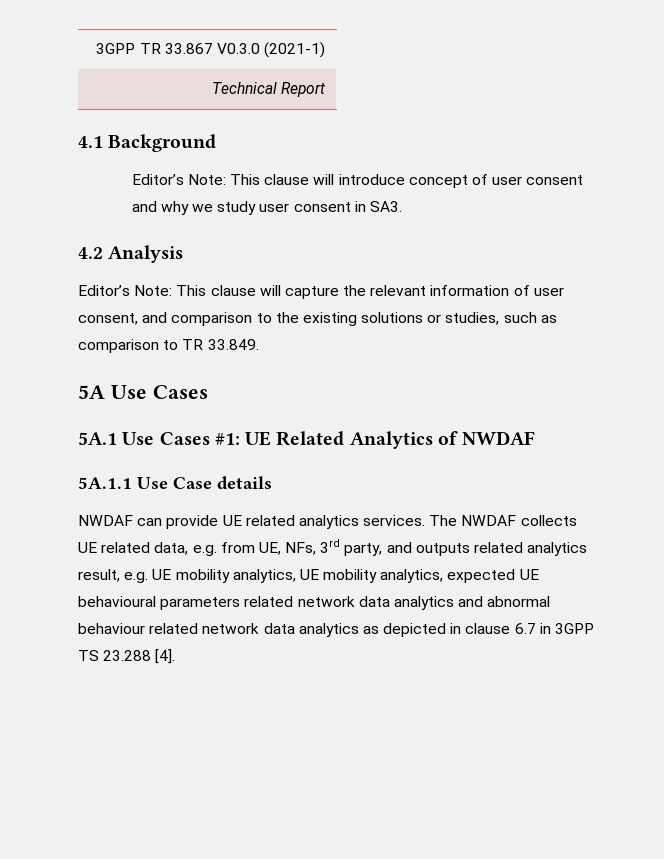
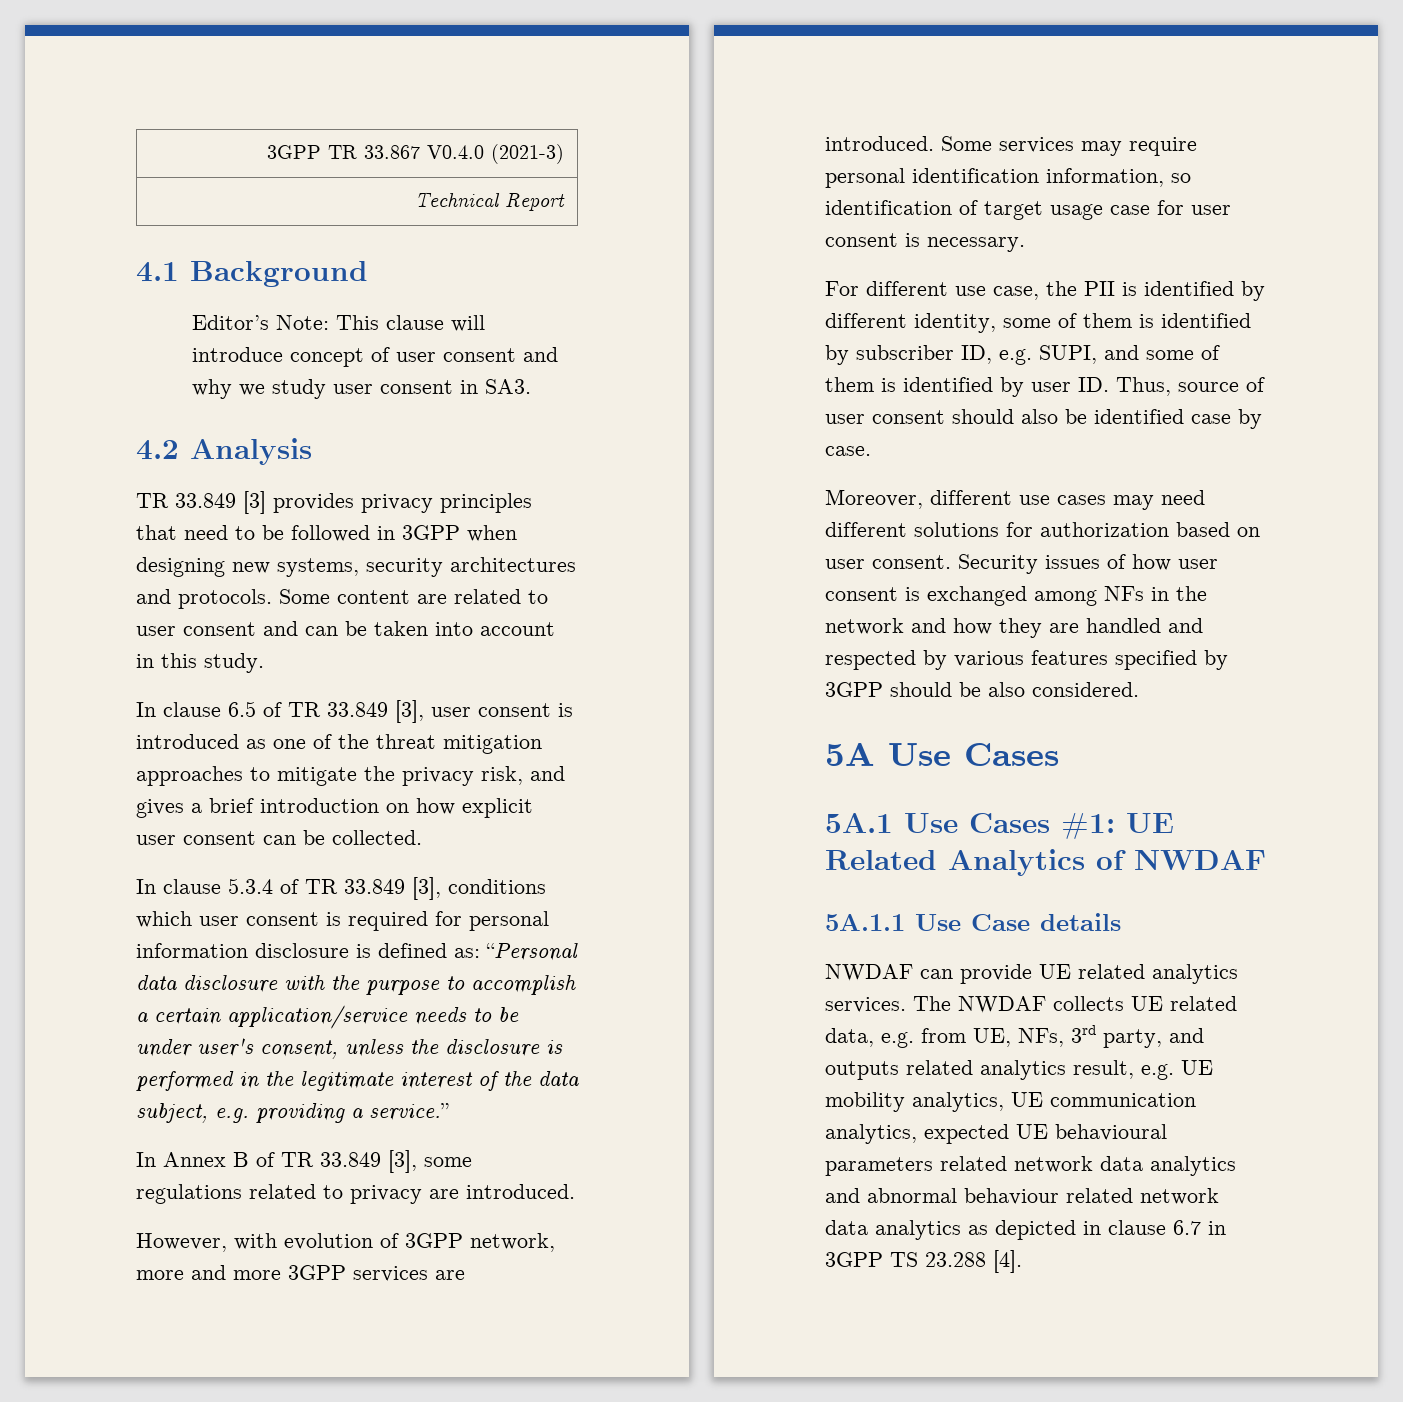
[216,42,326,58] V0.3.0 (2021-1) -> [427,144,565,164] V0.4.0 (2021-3)
[78,285,564,299] [78,312,557,326] [78,339,259,353] Editor’s Note: This clause will capture the relevant information of user consent, and comparison to the existing solutions or studies, such as comparison to TR 33.849. -> [136,491,532,514] [136,525,517,542] [136,557,576,577] [136,589,548,609] [136,621,555,636] [136,653,264,673] [136,700,573,723] [136,734,542,754] [136,766,565,786] [136,798,533,818] [136,830,422,845] [136,877,546,900] [136,911,549,931] [136,943,578,961] [136,975,576,995] [136,1005,519,1029] [136,1038,563,1059] [136,1071,579,1091] [136,1103,449,1123] [136,1150,472,1173] [136,1184,575,1204] [136,1233,555,1252] [136,1265,465,1282] [825,136,1197,156] [825,168,1191,188] [825,200,1231,220] [825,233,1025,252] [825,281,1265,301] [825,313,1251,333] [825,345,1220,365] [825,377,1265,397] [825,409,1262,429] [825,446,871,456] [825,489,1205,510] [825,522,1260,537] [825,554,1218,574] [825,586,1207,606] [825,618,1203,638] [825,650,1228,670] [825,682,1139,697] TR 33.849 [3] provides privacy principles that need to be followed in 3GPP when designing new systems, security architectures and protocols. Some content are related to user consent and can be taken into account in this study. // In clause 6.5 of TR 33.849 [3], user consent is introduced as one of the threat mitigation approaches to mitigate the privacy risk, and gives a brief introduction on how explicit user consent can be collected. // In clause 5.3.4 of TR 33.849 [3], conditions which user consent is required for personal information disclosure is defined as: “Personal data disclosure with the purpose to accomplish a certain application/service needs to be under user's consent, unless the disclosure is performed in the legitimate interest of the data subject, e.g. providing a service.” // In Annex B of TR 33.849 [3], some regulations related to privacy are introduced. // However, with evolution of 3GPP network, more and more 3GPP services are introduced. Some services may require personal identification information, so identification of target usage case for user consent is necessary. // For different use case, the PII is identified by different identity, some of them is identified by subscriber ID, e.g. SUPI, and some of them is identified by user ID. Thus, source of user consent should also be identified case by case. // Moreover, different use cases may need different solutions for authorization based on user consent. Security issues of how user consent is exchanged among NFs in the network and how they are handled and respected by various features specified by 3GPP should be also considered.
[323,569,378,583] mobility -> [1050,1093,1196,1107] communication

